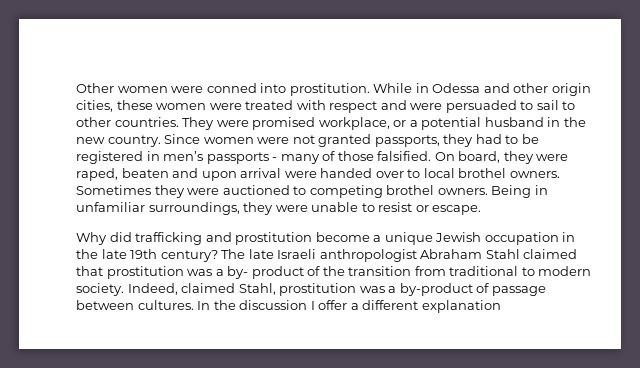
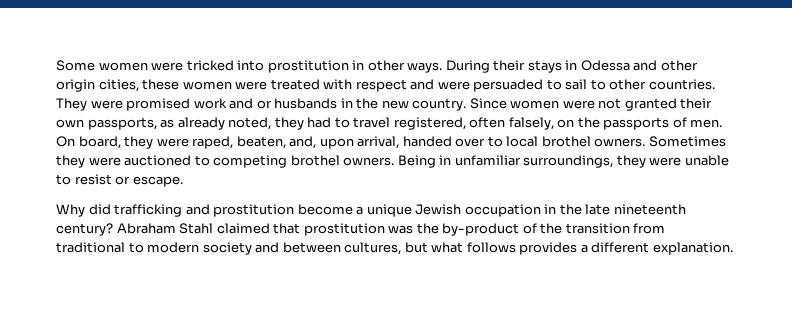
[76,83,413,96] Other women were conned into prostitution. While -> [56,60,562,73] Some women were tricked into prostitution in other ways. During their stays
[318,117,544,130] workplace, or a potential husband -> [193,98,338,109] work and or husbands
[374,134,539,147] [76,151,432,164] passports, they had to be registered in men’s passports - many of those falsified. -> [680,98,713,109] [56,117,723,130] their own passports, as already noted, they had to travel registered, often falsely, on the passports of men.
[121,168,317,181] beaten and upon arrival were -> [236,136,400,149] beaten, and, upon arrival,
[130,249,417,262] 19th century? The late Israeli anthropologist -> [613,204,686,215] [56,223,113,236] nineteenth century?
[215,266,304,279] a by- product -> [416,223,520,236] the by-product
[76,283,546,296] [76,300,348,310] society. Indeed, claimed Stahl, prostitution was a by-product of passage between cultures. In the discussion I offer -> [202,242,578,255] society and between cultures, but what follows provides
[421,300,501,313] explanation -> [652,242,733,255] explanation.

